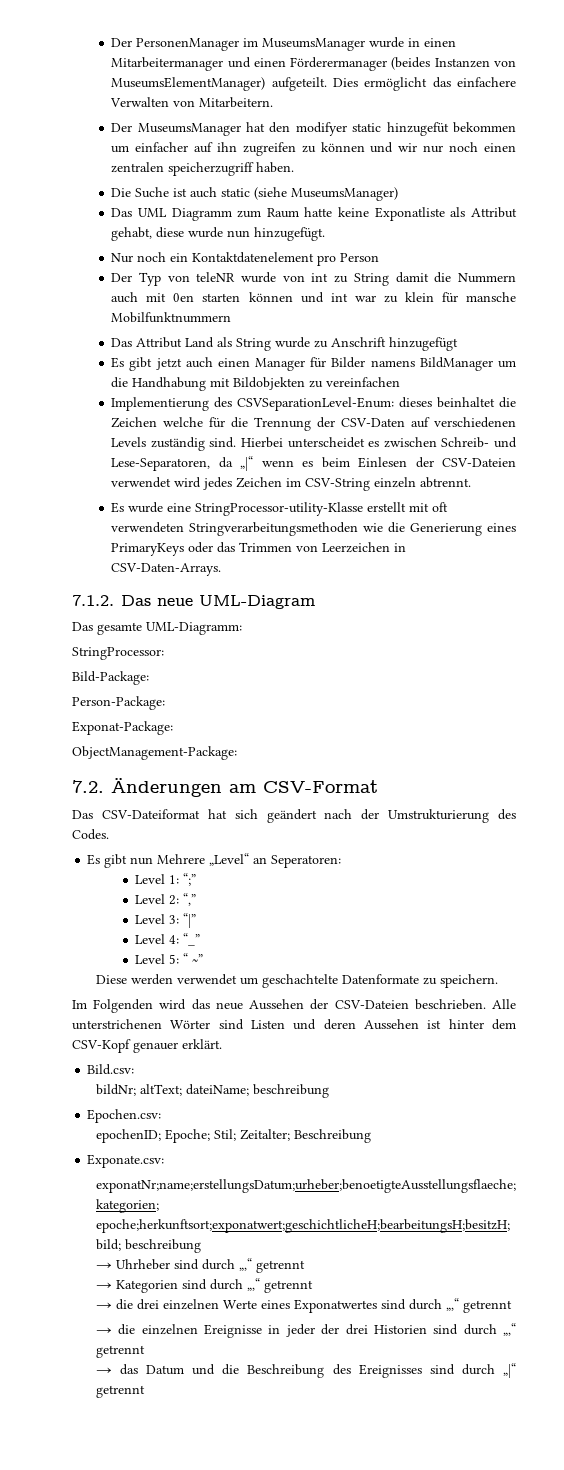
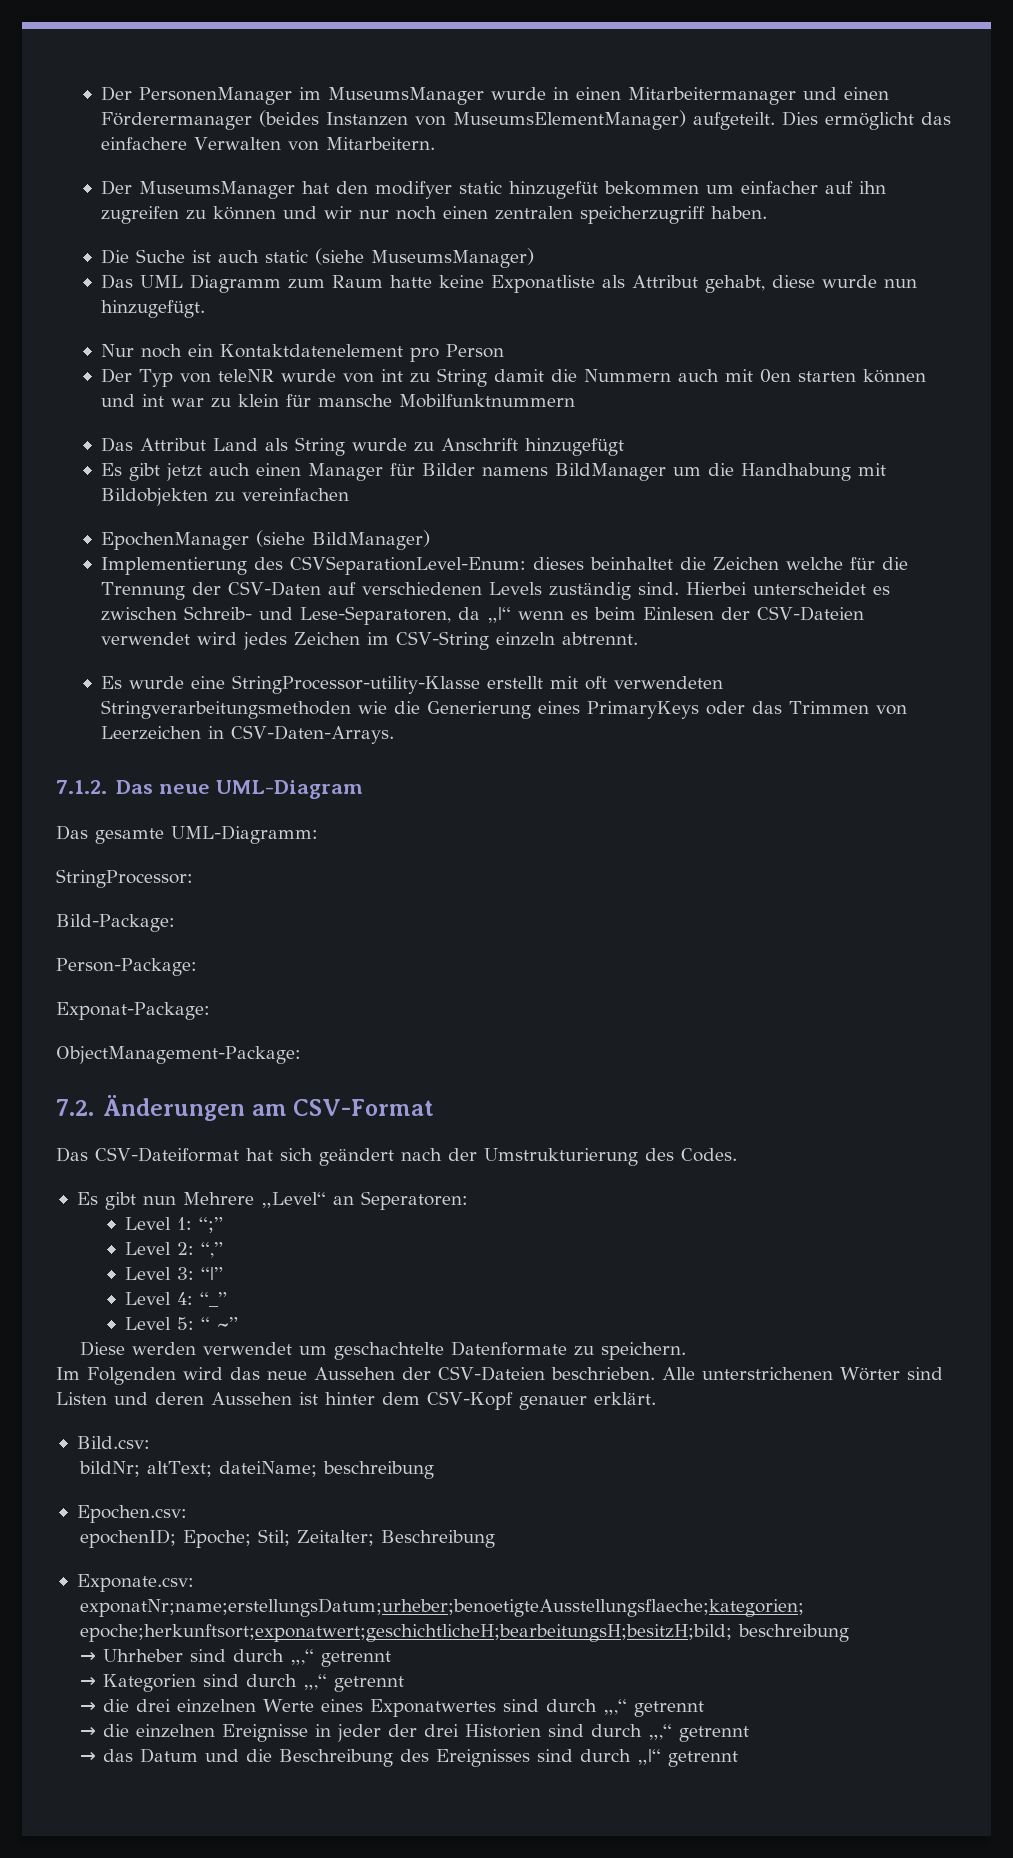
(401, 382) none -> [100,530,430,550] // EpochenManager (siehe BildManager)

